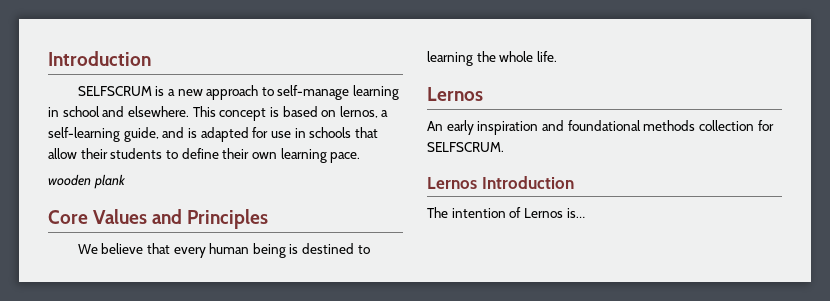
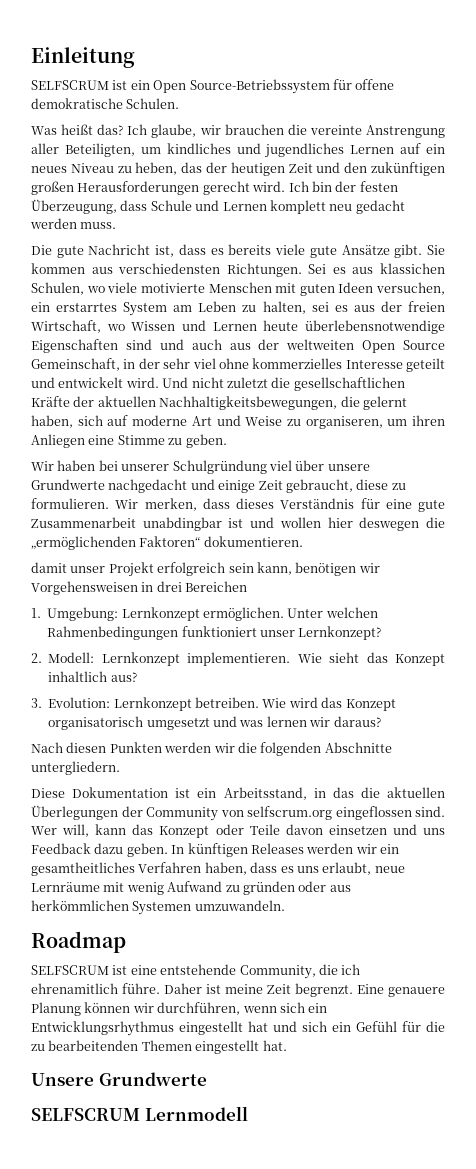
[48,51,151,66] [77,85,400,100] [48,106,389,121] [48,127,378,142] [48,148,361,163] [48,174,126,189] [48,209,269,229] [77,243,370,258] [427,51,557,66] [427,87,483,101] [427,120,774,135] [427,142,504,152] [427,176,574,189] [427,207,585,218] Introduction // SELFSCRUM is a new approach to self-manage learning in school and elsewhere. This concept is based on lernos, a self-learning guide, and is adapted for use in schools that allow their students to define their own learning pace. // wooden plank // Core Values and Principles // We believe that every human being is destined to learning the whole life. // Lernos // An early inspiration and foundational methods collection for SELFSCRUM. // Lernos Introduction // The intention of Lernos is… -> [31,47,135,68] [31,79,395,94] [31,98,180,109] [31,124,445,138] [31,143,445,158] [31,162,446,176] [31,181,398,195] [31,199,405,214] [30,218,117,229] [31,244,446,258] [31,263,445,277] [31,282,445,296] [31,301,445,316] [31,320,445,334] [31,339,445,353] [31,358,445,372] [31,377,405,391] [31,396,407,410] [31,415,445,429] [31,434,227,448] [31,460,370,474] [31,479,406,493] [31,498,445,512] [31,517,446,531] [31,536,303,550] [31,562,380,577] [31,581,248,595] [31,607,378,621] [47,626,382,640] [31,652,445,666] [48,671,137,682] [31,697,396,711] [48,716,381,730] [31,742,392,756] [31,761,120,775] [31,787,445,800] [31,805,445,821] [31,824,446,838] [31,843,399,857] [31,862,405,876] [31,881,351,895] [31,900,285,915] [31,931,126,953] [31,964,361,979] [31,983,445,997] [31,1002,328,1016] [31,1021,445,1036] [31,1040,287,1054] [31,1072,207,1086] [31,1106,248,1121] Einleitung // SELFSCRUM ist ein Open Source-Betriebssystem für offene demokratische Schulen. // Was heißt das? Ich glaube, wir brauchen die vereinte Anstrengung aller Beteiligten, um kindliches und jugendliches Lernen auf ein neues Niveau zu heben, das der heutigen Zeit und den zukünftigen großen Herausforderungen gerecht wird. Ich bin der festen Überzeugung, dass Schule und Lernen komplett neu gedacht werden muss. // Die gute Nachricht ist, dass es bereits viele gute Ansätze gibt. Sie kommen aus verschiedensten Richtungen. Sei es aus klassichen Schulen, wo viele motivierte Menschen mit guten Ideen versuchen, ein erstarrtes System am Leben zu halten, sei es aus der freien Wirtschaft, wo Wissen und Lernen heute überlebensnotwendige Eigenschaften sind und auch aus der weltweiten Open Source Gemeinschaft, in der sehr viel ohne kommerzielles Interesse geteilt und entwickelt wird. Und nicht zuletzt die gesellschaftlichen Kräfte der aktuellen Nachhaltigkeitsbewegungen, die gelernt haben, sich auf moderne Art und Weise zu organiseren, um ihren Anliegen eine Stimme zu geben. // Wir haben bei unserer Schulgründung viel über unsere Grundwerte nachgedacht und einige Zeit gebraucht, diese zu formulieren. Wir merken, dass dieses Verständnis für eine gute Zusammenarbeit unabdingbar ist und wollen hier deswegen die „ermöglichenden Faktoren“ dokumentieren. // damit unser Projekt erfolgreich sein kann, benötigen wir Vorgehensweisen in drei Bereichen // 1. Umgebung: Lernkonzept ermöglichen. Unter welchen Rahmenbedingungen funktioniert unser Lernkonzept? // 2. Modell: Lernkonzept implementieren. Wie sieht das Konzept inhaltlich aus? // 3. Evolution: Lernkonzept betreiben. Wie wird das Konzept organisatorisch umgesetzt und was lernen wir daraus? // Nach diesen Punkten werden wir die folgenden Abschnitte untergliedern. // Diese Dokumentation ist ein Arbeitsstand, in das die aktuellen Überlegungen der Community von selfscrum.org eingeflossen sind. Wer will, kann das Konzept oder Teile davon einsetzen und uns Feedback dazu geben. In künftigen Releases werden wir ein gesamtheitliches Verfahren haben, dass es uns erlaubt, neue Lernräume mit wenig Aufwand zu gründen oder aus herkömmlichen Systemen umzuwandeln. // Roadmap // SELFSCRUM ist eine entstehende Community, die ich ehrenamitlich führe. Daher ist meine Zeit begrenzt. Eine genauere Planung können wir durchführen, wenn sich ein Entwicklungsrhythmus eingestellt hat und sich ein Gefühl für die zu bearbeitenden Themen eingestellt hat. // Unsere Grundwerte // SELFSCRUM Lernmodell

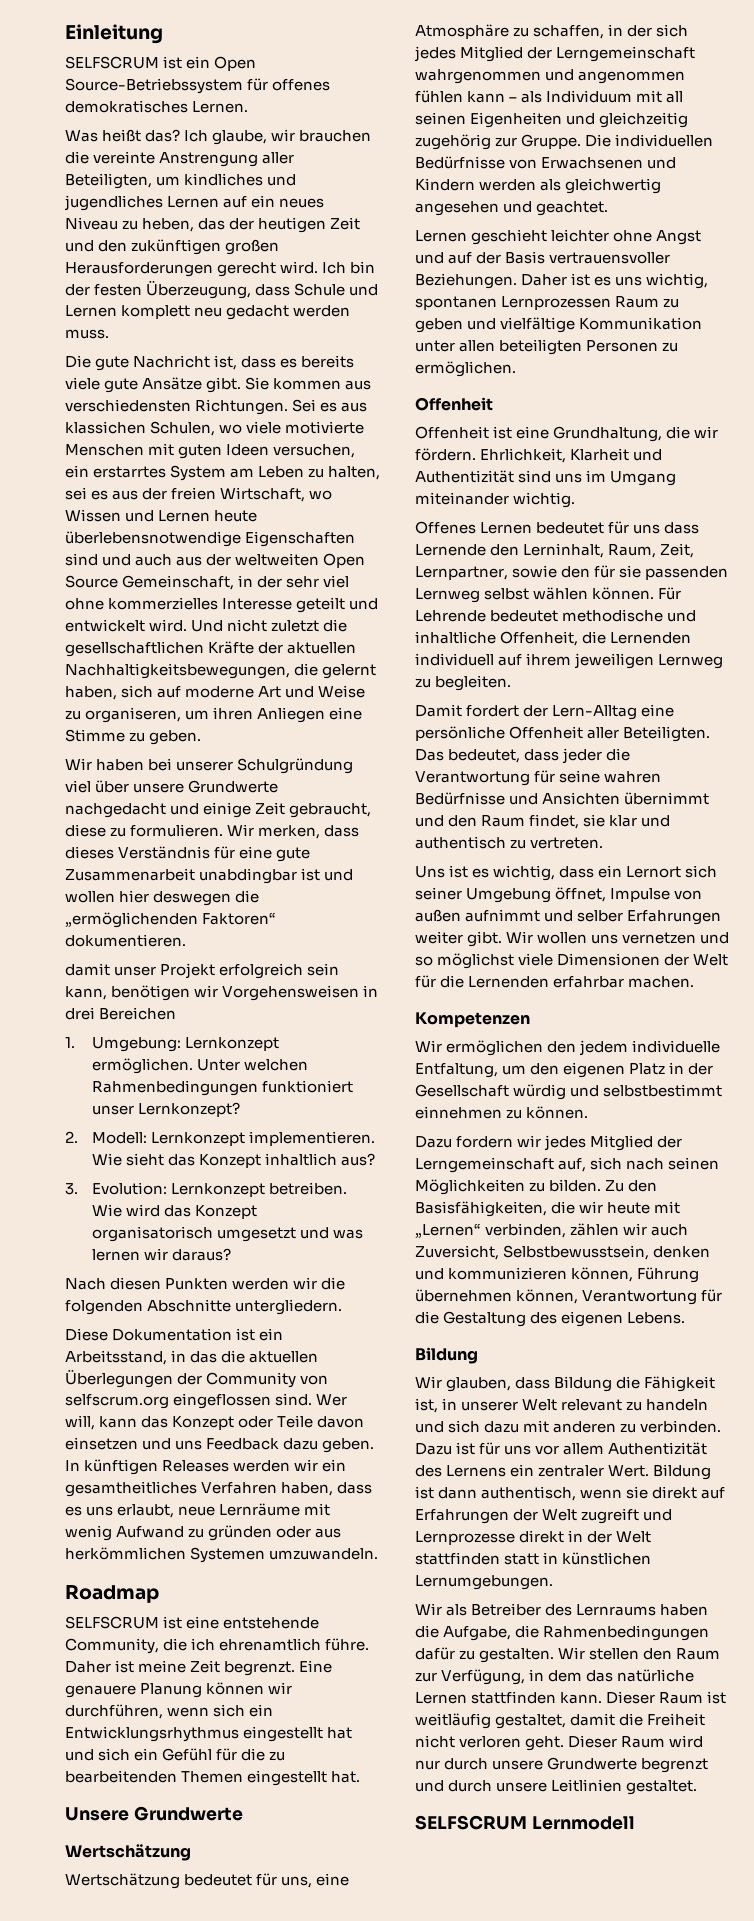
[355,79,395,90] [31,98,180,109] offene demokratische Schulen. -> [272,79,331,91] [65,100,249,113] offenes demokratisches Lernen.
[31,983,118,994] ehrenamitlich -> [219,1638,322,1651] ehrenamtlich
(207, 1079) none -> [65,1844,191,1861] [65,1873,350,1889] [415,24,689,39] [414,46,696,62] [415,69,686,84] [415,90,684,103] [415,112,689,128] [415,134,714,150] [415,156,677,169] [415,178,662,194] [415,201,609,216] [415,229,702,245] [415,251,671,264] [415,273,709,289] [415,296,680,310] [415,317,703,333] [415,339,679,355] [415,361,516,377] [415,397,493,411] [415,426,719,442] [415,448,663,463] [415,470,677,486] [415,492,576,508] [415,521,700,534] [415,543,695,558] [415,565,729,580] [415,587,682,603] [415,609,697,622] [415,631,692,646] [415,653,724,669] [415,675,512,691] [415,704,675,720] [415,726,711,742] [415,748,631,764] [415,770,662,786] [415,792,710,805] [415,814,671,829] [415,836,604,849] [415,865,718,881] [415,887,703,903] [415,909,722,925] [415,931,730,947] [415,953,729,969] [415,975,695,988] [415,1012,530,1028] [415,1040,721,1056] [415,1062,714,1078] [415,1084,723,1100] [415,1106,589,1119] [415,1135,683,1151] [415,1157,720,1173] [415,1179,658,1195] [415,1201,681,1217] [415,1223,689,1238] [415,1245,711,1260] [415,1267,700,1283] [415,1289,723,1305] [415,1311,686,1327] [415,1347,478,1364] [415,1376,716,1392] [415,1398,709,1413] [415,1420,722,1433] [415,1442,708,1455] [415,1464,712,1480] [415,1486,726,1501] [415,1508,673,1524] [415,1530,652,1545] [415,1552,652,1565] [415,1575,553,1590] [415,1603,709,1616] [415,1625,710,1641] [415,1647,721,1663] [415,1669,695,1685] [415,1691,727,1704] [415,1713,706,1729] [415,1735,704,1751] [415,1757,709,1773] [415,1779,698,1795] // Wertschätzung // Wertschätzung bedeutet für uns, eine Atmosphäre zu schaffen, in der sich jedes Mitglied der Lerngemeinschaft wahrgenommen und angenommen fühlen kann – als Individuum mit all seinen Eigenheiten und gleichzeitig zugehörig zur Gruppe. Die individuellen Bedürfnisse von Erwachsenen und Kindern werden als gleichwertig angesehen und geachtet. // Lernen geschieht leichter ohne Angst und auf der Basis vertrauensvoller Beziehungen. Daher ist es uns wichtig, spontanen Lernprozessen Raum zu geben und vielfältige Kommunikation unter allen beteiligten Personen zu ermöglichen. // Offenheit // Offenheit ist eine Grundhaltung, die wir fördern. Ehrlichkeit, Klarheit und Authentizität sind uns im Umgang miteinander wichtig. // Offenes Lernen bedeutet für uns dass Lernende den Lerninhalt, Raum, Zeit, Lernpartner, sowie den für sie passenden Lernweg selbst wählen können. Für Lehrende bedeutet methodische und inhaltliche Offenheit, die Lernenden individuell auf ihrem jeweiligen Lernweg zu begleiten. // Damit fordert der Lern-Alltag eine persönliche Offenheit aller Beteiligten. Das bedeutet, dass jeder die Verantwortung für seine wahren Bedürfnisse und Ansichten übernimmt und den Raum findet, sie klar und authentisch zu vertreten. // Uns ist es wichtig, dass ein Lernort sich seiner Umgebung öffnet, Impulse von außen aufnimmt und selber Erfahrungen weiter gibt. Wir wollen uns vernetzen und so möglichst viele Dimensionen der Welt für die Lernenden erfahrbar machen. // Kompetenzen // Wir ermöglichen den jedem individuelle Entfaltung, um den eigenen Platz in der Gesellschaft würdig und selbstbestimmt einnehmen zu können. // Dazu fordern wir jedes Mitglied der Lerngemeinschaft auf, sich nach seinen Möglichkeiten zu bilden. Zu den Basisfähigkeiten, die wir heute mit „Lernen“ verbinden, zählen wir auch Zuversicht, Selbstbewusstsein, denken und kommunizieren können, Führung übernehmen können, Verantwortung für die Gestaltung des eigenen Lebens. // Bildung // Wir glauben, dass Bildung die Fähigkeit ist, in unserer Welt relevant zu handeln und sich dazu mit anderen zu verbinden. Dazu ist für uns vor allem Authentizität des Lernens ein zentraler Wert. Bildung ist dann authentisch, wenn sie direkt auf Erfahrungen der Welt zugreift und Lernprozesse direkt in der Welt stattfinden statt in künstlichen Lernumgebungen. // Wir als Betreiber des Lernraums haben die Aufgabe, die Rahmenbedingungen dafür zu gestalten. Wir stellen den Raum zur Verfügung, in dem das natürliche Lernen stattfinden kann. Dieser Raum ist weitläufig gestaltet, damit die Freiheit nicht verloren geht. Dieser Raum wird nur durch unsere Grundwerte begrenzt und durch unsere Leitlinien gestaltet.

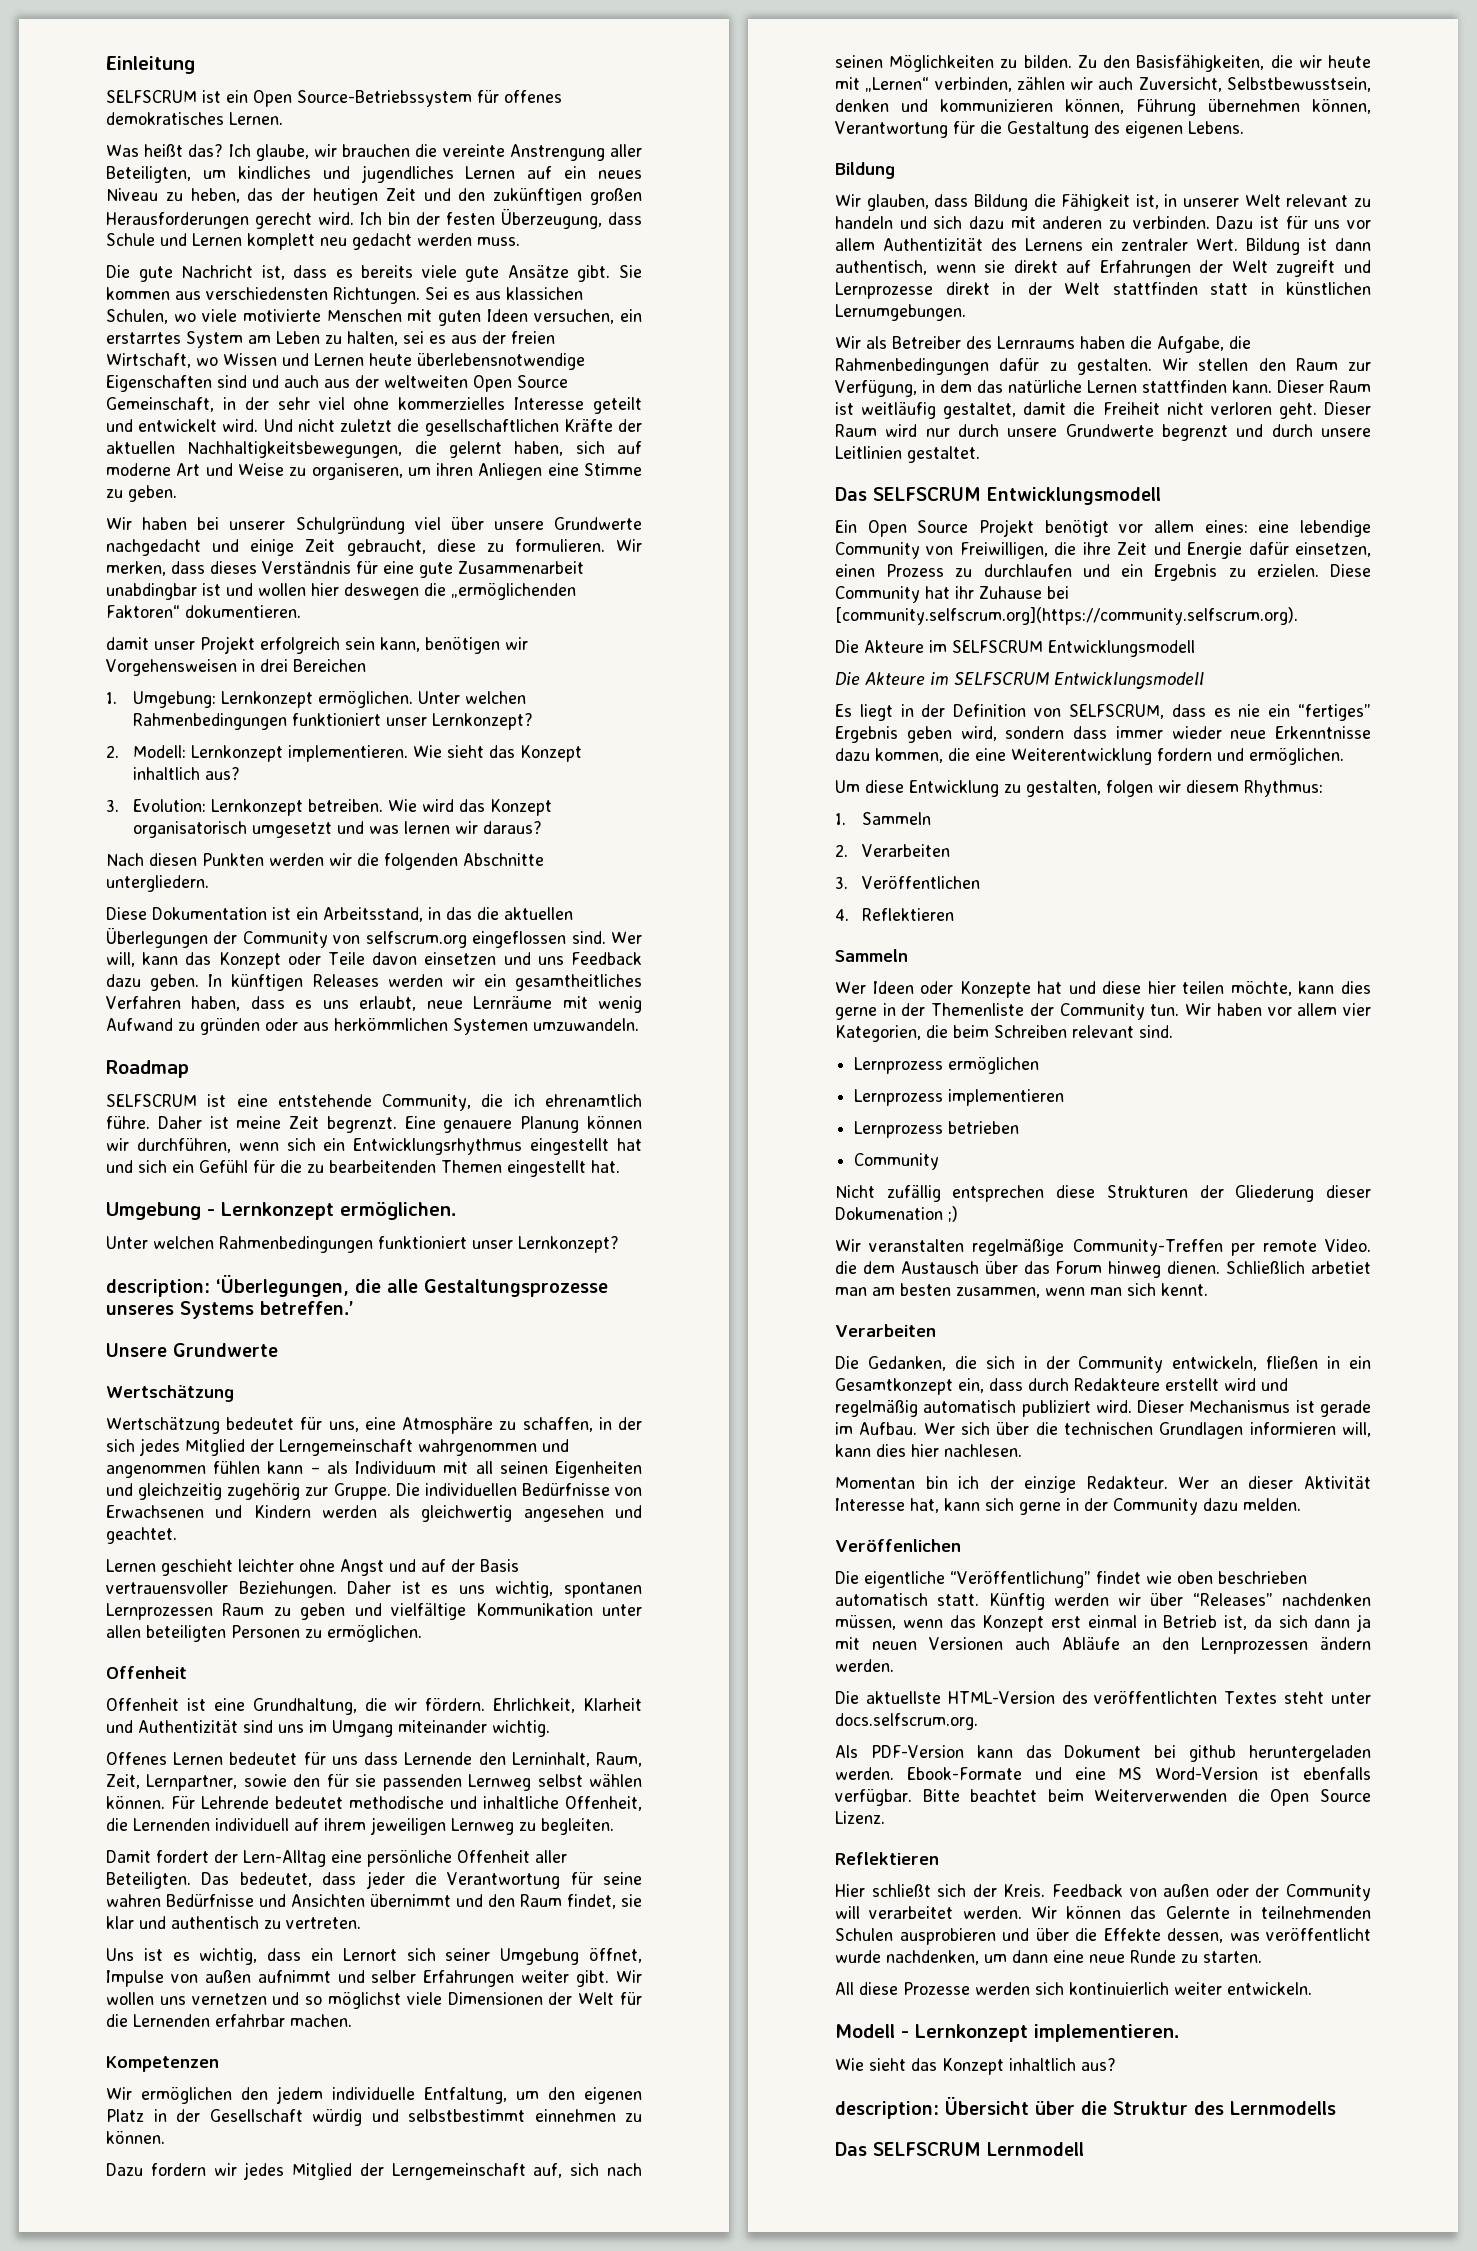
(361, 1777) none -> [106,1202,457,1220] [106,1236,619,1253] [106,1275,608,1297] [106,1301,353,1319] // Umgebung - Lernkonzept ermöglichen. // Unter welchen Rahmenbedingungen funktioniert unser Lernkonzept? // description: ‘Überlegungen, die alle Gestaltungsprozesse unseres Systems betreffen.’
(698, 1787) none -> [835,487,1161,505] [835,519,1371,537] [835,542,1371,559] [835,564,1371,581] [835,586,1069,603] [835,607,1298,625] [835,640,1195,657] [835,672,1204,689] [835,704,1371,721] [835,726,1371,743] [835,747,1344,765] [835,780,1323,797] [835,812,931,825] [835,844,950,857] [835,875,980,889] [835,908,954,921] [835,949,908,962] [835,980,1371,998] [835,1003,1371,1020] [835,1025,1173,1042] [854,1056,1040,1074] [854,1089,1065,1106] [854,1121,1020,1138] [854,1153,940,1170] [835,1185,1371,1202] [835,1206,958,1222] [835,1239,1371,1256] [835,1261,1371,1278] [835,1283,1208,1298] [835,1324,936,1337] [835,1356,1371,1373] [835,1378,1288,1395] [835,1400,1371,1417] [835,1422,1371,1439] [835,1444,1022,1457] [835,1476,1371,1493] [835,1498,1301,1515] [835,1539,961,1552] [835,1570,1307,1588] [835,1593,1371,1610] [835,1614,1371,1632] [835,1637,1371,1654] [835,1659,894,1672] [835,1690,1371,1704] [835,1713,978,1730] [835,1745,1371,1762] [835,1767,1371,1780] [835,1789,1371,1806] [835,1811,885,1824] [835,1852,939,1865] [835,1884,1371,1901] [835,1905,1371,1919] [835,1927,1371,1945] [835,1950,1262,1965] [835,1982,1312,1995] [835,2024,1180,2042] [835,2058,1116,2075] [835,2097,1336,2119] [835,2142,867,2156] Das SELFSCRUM Entwicklungsmodell // Ein Open Source Projekt benötigt vor allem eines: eine lebendige Community von Freiwilligen, die ihre Zeit und Energie dafür einsetzen, einen Prozess zu durchlaufen und ein Ergebnis zu erzielen. Diese Community hat ihr Zuhause bei [community.selfscrum.org](https://community.selfscrum.org). // Die Akteure im SELFSCRUM Entwicklungsmodell // Die Akteure im SELFSCRUM Entwicklungsmodell // Es liegt in der Definition von SELFSCRUM, dass es nie ein “fertiges” Ergebnis geben wird, sondern dass immer wieder neue Erkenntnisse dazu kommen, die eine Weiterentwicklung fordern und ermöglichen. // Um diese Entwicklung zu gestalten, folgen wir diesem Rhythmus: // 1. Sammeln // 2. Verarbeiten // 3. Veröffentlichen // 4. Reflektieren // Sammeln // Wer Ideen oder Konzepte hat und diese hier teilen möchte, kann dies gerne in der Themenliste der Community tun. Wir haben vor allem vier Kategorien, die beim Schreiben relevant sind. // Lernprozess ermöglichen // Lernprozess implementieren // Lernprozess betrieben // Community // Nicht zufällig entsprechen diese Strukturen der Gliederung dieser Dokumenation ;) // Wir veranstalten regelmäßige Community-Treffen per remote Video. die dem Austausch über das Forum hinweg dienen. Schließlich arbetiet man am besten zusammen, wenn man sich kennt. // Verarbeiten // Die Gedanken, die sich in der Community entwickeln, fließen in ein Gesamtkonzept ein, dass durch Redakteure erstellt wird und regelmäßig automatisch publiziert wird. Dieser Mechanismus ist gerade im Aufbau. Wer sich über die technischen Grundlagen informieren will, kann dies hier nachlesen. // Momentan bin ich der einzige Redakteur. Wer an dieser Aktivität Interesse hat, kann sich gerne in der Community dazu melden. // Veröffenlichen // Die eigentliche “Veröffentlichung” findet wie oben beschrieben automatisch statt. Künftig werden wir über “Releases” nachdenken müssen, wenn das Konzept erst einmal in Betrieb ist, da sich dann ja mit neuen Versionen auch Abläufe an den Lernprozessen ändern werden. // Die aktuellste HTML-Version des veröffentlichten Textes steht unter docs.selfscrum.org. // Als PDF-Version kann das Dokument bei github heruntergeladen werden. Ebook-Formate und eine MS Word-Version ist ebenfalls verfügbar. Bitte beachtet beim Weiterverwenden die Open Source Lizenz. // Reflektieren // Hier schließt sich der Kreis. Feedback von außen oder der Community will verarbeitet werden. Wir können das Gelernte in teilnehmenden Schulen ausprobieren und über die Effekte dessen, was veröffentlicht wurde nachdenken, um dann eine neue Runde zu starten. // All diese Prozesse werden sich kontinuierlich weiter entwickeln. // Modell - Lernkonzept implementieren. // Wie sieht das Konzept inhaltlich aus? // description: Übersicht über die Struktur des Lernmodells // Das

